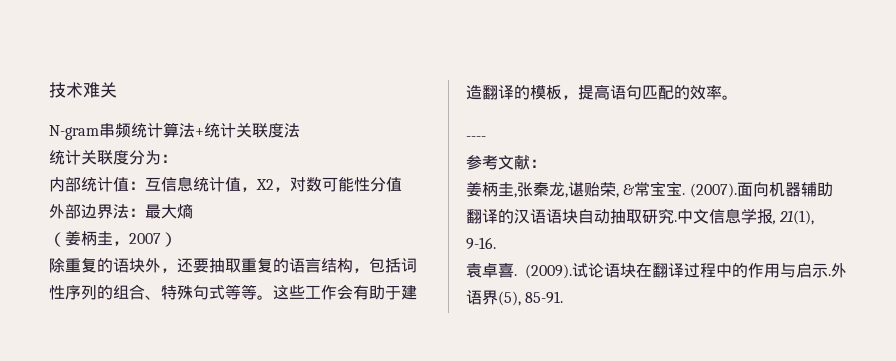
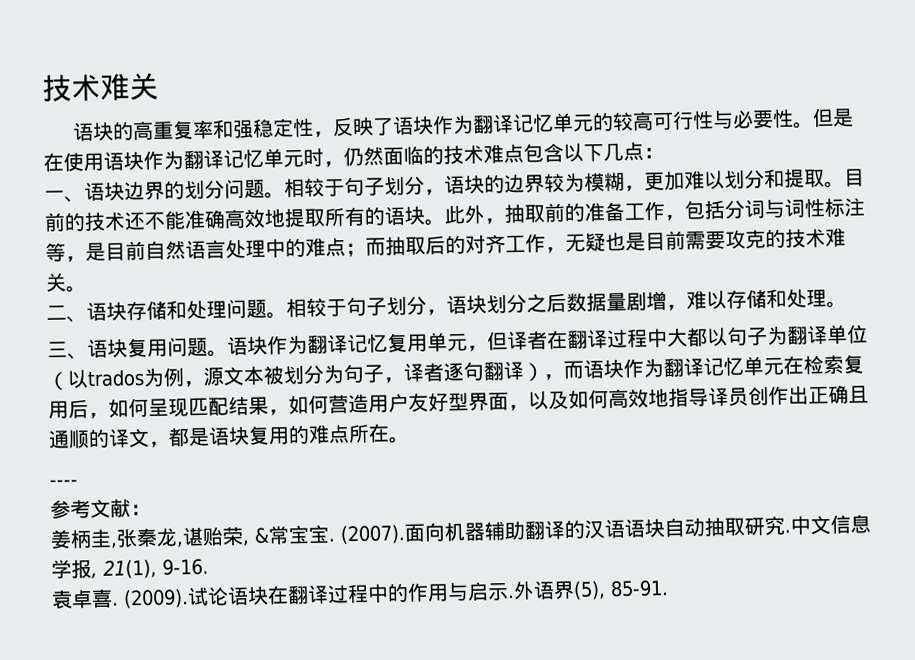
[49,122,300,140] [49,150,177,165] [49,176,402,192] [49,204,193,219] [49,231,177,247] [49,257,417,273] [49,284,417,300] [466,84,722,100] N-gram串频统计算法+统计关联度法 // 统计关联度分为： // 内部统计值：互信息统计值，X2，对数可能性分值 // 外部边界法：最大熵 // （姜柄圭，2007） // 除重复的语块外，还要抽取重复的语言结构，包括词性序列的组合、特殊句式等等。这些工作会有助于建造翻译的模板，提高语句匹配的效率 -> [72,107,855,142] [43,141,664,172] [44,168,865,203] [44,197,865,232] [45,227,846,263] [45,272,87,293] [46,288,847,323] [47,324,868,360] [47,354,864,391] [48,384,869,420] [48,423,390,449] 语块的高重复率和强稳定性，反映了语块作为翻译记忆单元的较高可行性与必要性。但是在使用语块作为翻译记忆单元时，仍然面临的技术难点包含以下几点： // 一、语块边界的划分问题。相较于句子划分，语块的边界较为模糊，更加难以划分和提取。目前的技术还不能准确高效地提取所有的语块。此外，抽取前的准备工作，包括分词与词性标注等，是目前自然语言处理中的难点；而抽取后的对齐工作，无疑也是目前需要攻克的技术难关。 // 二、语块存储和处理问题。相较于句子划分，语块划分之后数据量剧增，难以存储和处理。 // 三、语块复用问题。语块作为翻译记忆复用单元，但译者在翻译过程中大都以句子为翻译单位（以trados为例，源文本被划分为句子，译者逐句翻译），而语块作为翻译记忆单元在检索复用后，如何呈现匹配结果，如何营造用户友好型界面，以及如何高效地指导译员创作出正确且通顺的译文，都是语块复用的难点所在

